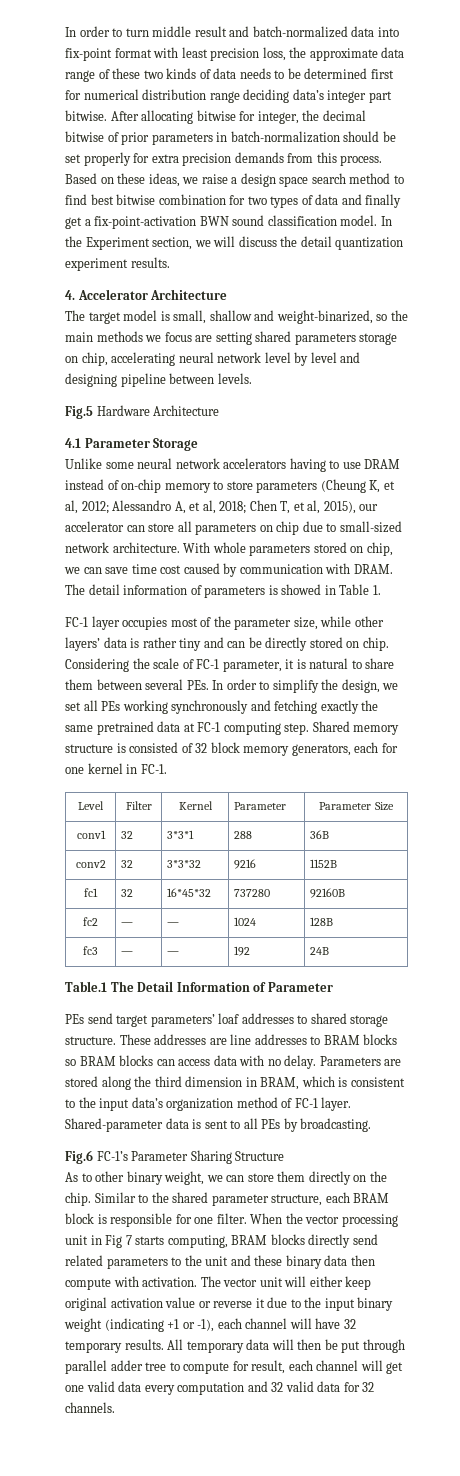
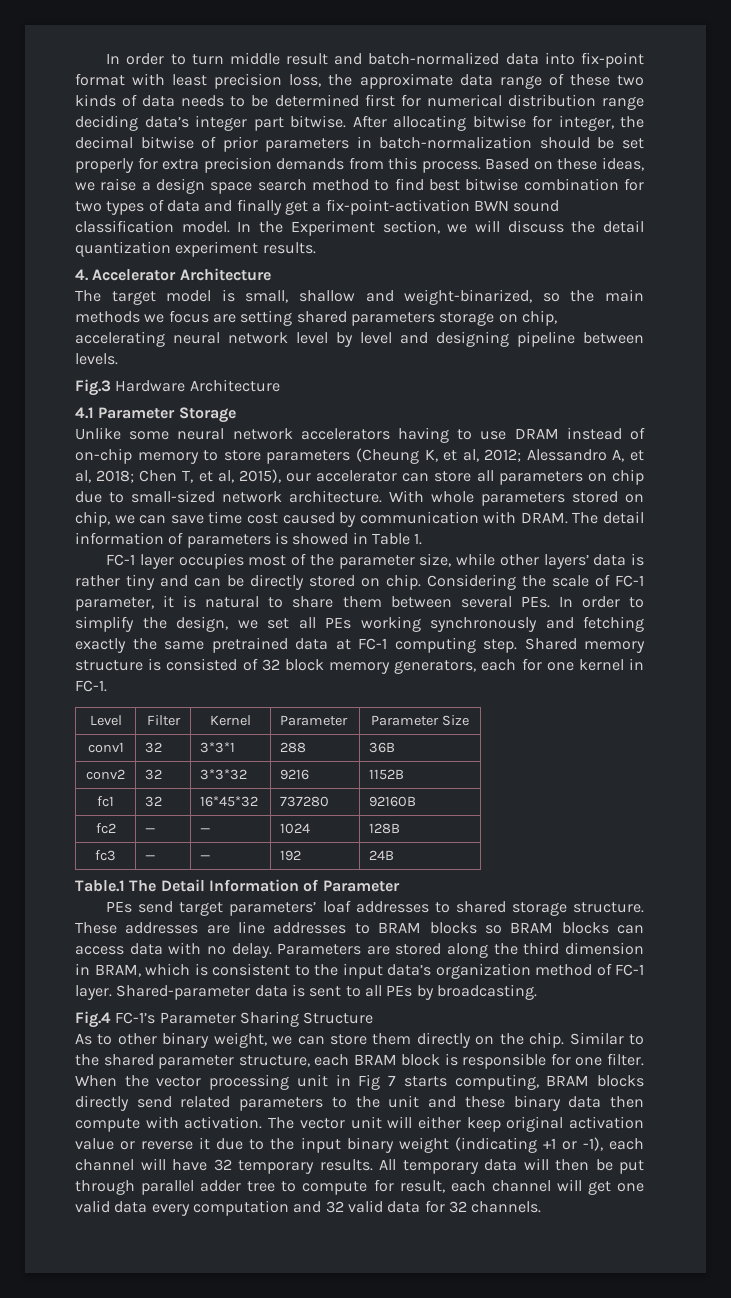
[65,406,93,419] Fig.5 -> [75,379,111,396] Fig.3
[65,1150,93,1164] Fig.6 -> [75,1011,111,1028] Fig.4

